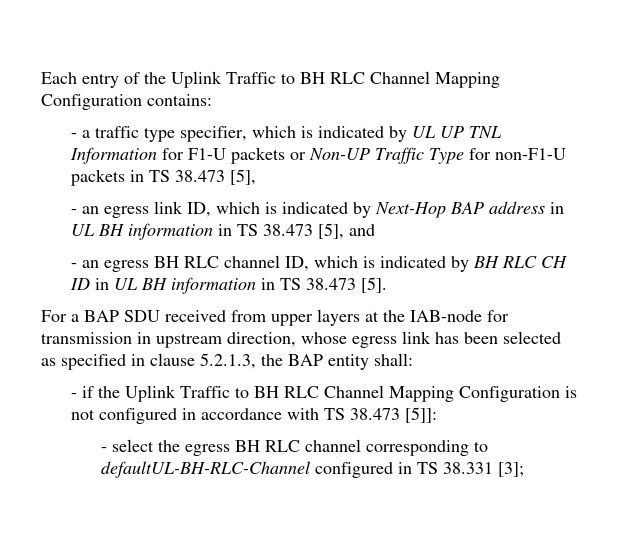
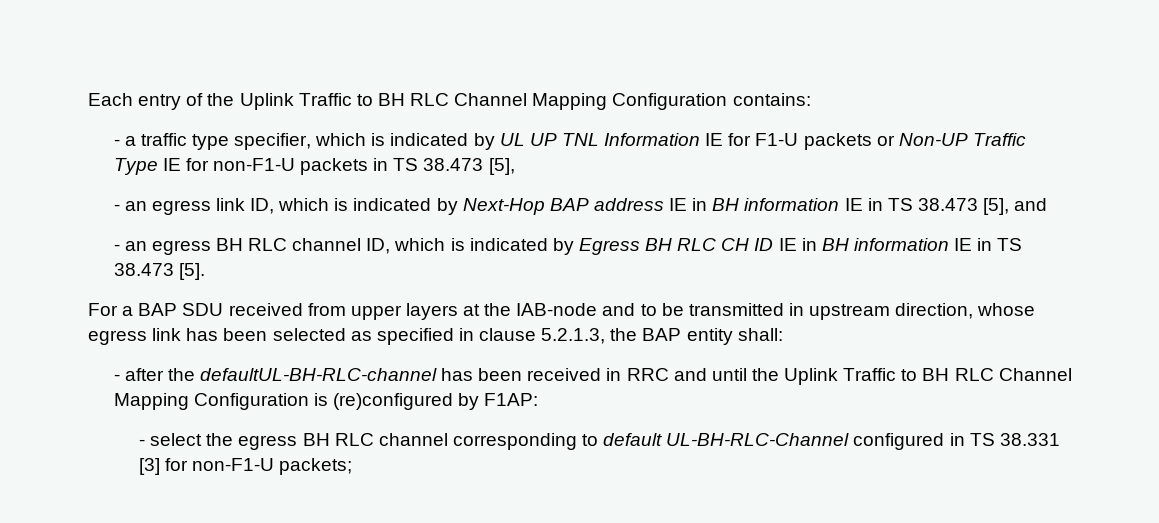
(157, 155) none -> [705,133,724,146] IE
(464, 156) none -> [162,158,181,171] IE
[549,202,564,214] [70,223,213,240] in UL BH information -> [669,198,863,211] IE in BH information IE
(469, 264) none -> [578,238,640,255] Egress
[94,277,256,294] in UL BH information -> [778,238,973,251] IE in BH information IE
[487,310,509,322] [41,332,132,344] for transmission -> [602,303,784,316] and to be transmitted
[81,386,94,398] if -> [124,368,747,381] after the defaultUL-BH-RLC-channel has been received in RRC and until
[70,407,437,424] not configured in accordance with TS 38.473 [5]]: -> [332,393,539,410] (re)configured by F1AP:
[100,461,311,478] defaultUL-BH-RLC-Channel -> [603,433,850,446] default UL-BH-RLC-Channel
[497,462,524,477] [3]; -> [139,458,353,475] [3] for non-F1-U packets;

